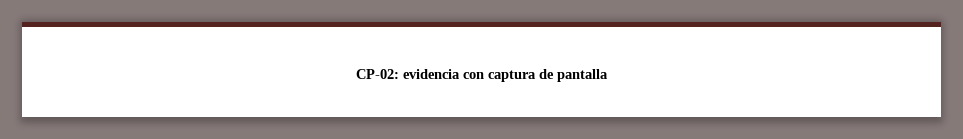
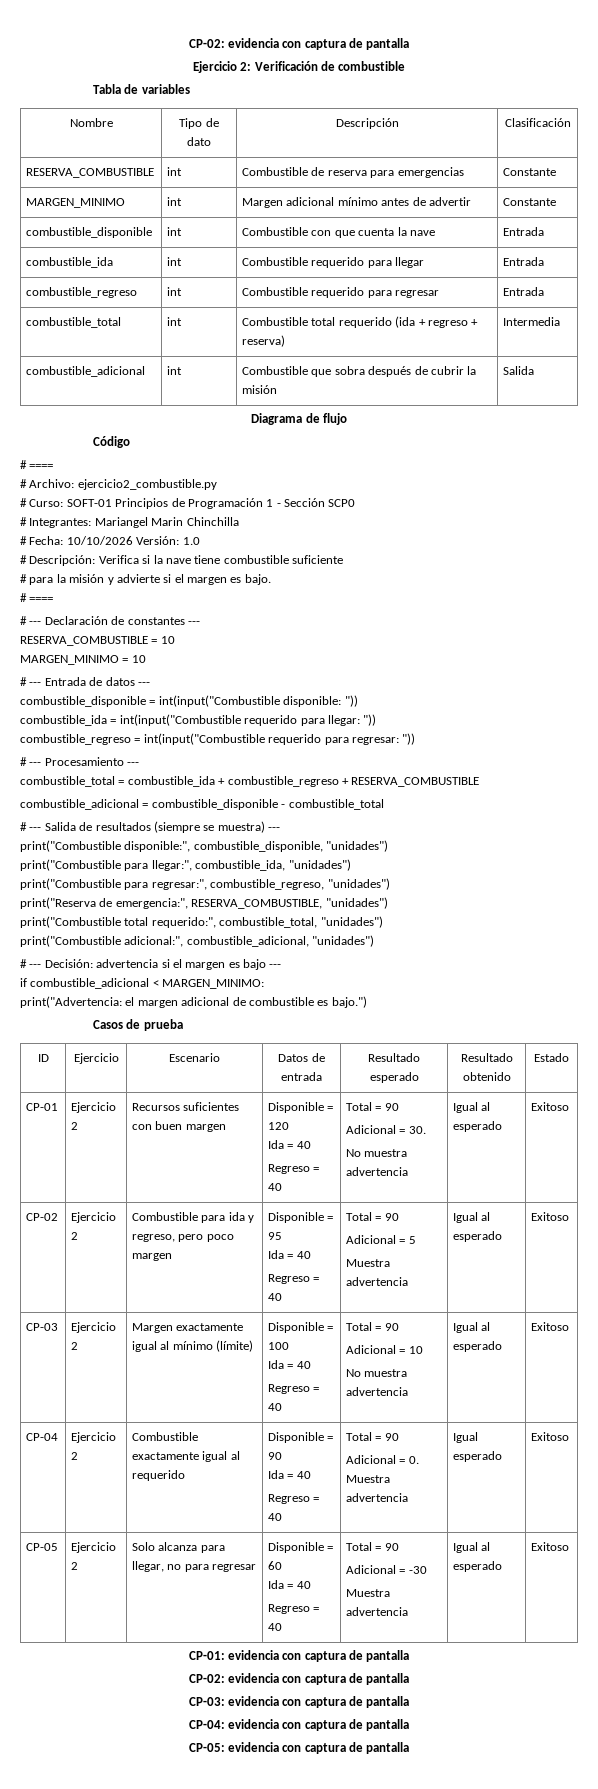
[356,69,608,82] CP-02: evidencia con captura de pantalla -> [188,38,410,50] [192,61,406,73] [93,84,190,94] [69,118,113,127] [179,118,219,129] [187,137,211,146] [335,118,399,129] [504,118,571,127] [26,168,155,178] [167,167,183,176] [242,167,464,178] [503,168,557,176] [26,198,126,208] [167,197,183,206] [242,197,471,208] [503,198,557,206] [26,227,153,238] [167,227,183,236] [242,227,435,238] [503,227,545,236] [26,257,114,268] [167,257,183,266] [242,257,425,268] [503,257,545,266] [26,287,138,298] [167,287,183,296] [242,287,440,298] [503,287,545,296] [26,317,122,328] [167,317,183,326] [242,316,479,328] [242,335,286,347] [503,317,561,326] [26,366,146,377] [167,366,183,375] [242,366,477,377] [242,385,278,394] [503,366,535,375] [251,413,347,425] [93,436,131,448] [20,460,54,469] [20,479,217,490] [20,498,356,509] [20,517,239,528] [20,536,200,545] [20,555,343,566] [20,574,271,585] [20,593,54,602] [20,616,200,625] [20,636,175,646] [20,655,146,665] [20,677,150,686] [20,695,358,707] [20,714,377,726] [20,733,416,745] [20,757,140,766] [20,776,480,787] [20,799,384,810] [20,821,280,833] [20,840,389,852] [20,859,351,871] [20,878,390,890] [20,897,388,909] [20,916,383,928] [20,935,375,947] [20,959,282,970] [20,978,265,989] [20,996,367,1008] [93,1019,183,1031] [37,1054,49,1062] [73,1053,119,1064] [169,1053,220,1062] [278,1053,325,1062] [281,1072,322,1081] [368,1053,420,1062] [369,1072,419,1083] [460,1053,513,1062] [462,1072,511,1081] [534,1053,569,1062] [26,1103,59,1111] [71,1102,117,1113] [71,1122,79,1130] [132,1102,240,1111] [132,1121,226,1132] [268,1102,334,1113] [268,1122,290,1130] [268,1140,311,1149] [268,1164,320,1174] [268,1183,283,1191] [346,1102,399,1111] [346,1125,426,1134] [346,1149,408,1157] [346,1167,409,1176] [453,1102,491,1113] [453,1121,503,1132] [531,1102,570,1111] [26,1213,59,1221] [71,1212,117,1223] [71,1232,79,1240] [132,1212,255,1223] [132,1234,234,1242] [132,1253,173,1261] [268,1212,334,1223] [268,1232,283,1240] [268,1250,311,1259] [268,1274,320,1284] [268,1293,283,1301] [346,1212,399,1221] [346,1235,416,1244] [346,1259,391,1267] [346,1277,409,1286] [453,1212,491,1223] [453,1231,503,1242] [531,1212,570,1221] [26,1323,59,1331] [71,1322,117,1333] [71,1342,79,1350] [132,1323,244,1333] [132,1340,254,1352] [268,1322,334,1333] [268,1342,290,1350] [268,1360,311,1369] [268,1384,320,1394] [268,1403,283,1411] [346,1322,399,1331] [346,1345,423,1354] [346,1369,408,1377] [346,1387,409,1396] [453,1322,491,1333] [453,1341,503,1352] [531,1322,570,1331] [26,1433,59,1441] [71,1432,117,1443] [71,1452,79,1460] [132,1432,199,1441] [132,1451,240,1462] [132,1470,186,1481] [268,1432,334,1443] [268,1452,283,1460] [268,1470,311,1479] [268,1494,320,1504] [268,1513,283,1521] [346,1432,399,1441] [346,1455,419,1464] [346,1475,391,1483] [346,1493,409,1502] [453,1432,479,1443] [453,1451,503,1462] [531,1432,570,1441] [26,1543,59,1551] [71,1542,117,1553] [71,1562,79,1570] [132,1542,225,1553] [132,1561,257,1572] [268,1542,334,1553] [268,1561,283,1570] [268,1580,311,1589] [268,1604,320,1614] [268,1623,283,1631] [346,1542,399,1551] [346,1565,427,1574] [346,1589,391,1597] [346,1607,409,1616] [453,1542,491,1553] [453,1561,503,1572] [531,1542,570,1551] [188,1650,410,1662] [188,1673,410,1685] [188,1696,410,1708] [188,1719,410,1731] [188,1742,410,1754] CP-02: evidencia con captura de pantalla // Ejercicio 2: Verificación de combustible // Tabla de variables // Nombre | Tipo de dato | Descripción | Clasificación // RESERVA_COMBUSTIBLE | int | Combustible de reserva para emergencias | Constante // MARGEN_MINIMO | int | Margen adicional mínimo antes de advertir | Constante // combustible_disponible | int | Combustible con que cuenta la nave | Entrada // combustible_ida | int | Combustible requerido para llegar | Entrada // combustible_regreso | int | Combustible requerido para regresar | Entrada // combustible_total | int | Combustible total requerido (ida + regreso + reserva) | Intermedia // combustible_adicional | int | Combustible que sobra después de cubrir la misión | Salida // Diagrama de flujo // Código // # ==== // # Archivo: ejercicio2_combustible.py // # Curso: SOFT-01 Principios de Programación 1 - Sección SCP0 // # Integrantes: Mariangel Marin Chinchilla // # Fecha: 10/10/2026 Versión: 1.0 // # Descripción: Verifica si la nave tiene combustible suficiente // # para la misión y advierte si el margen es bajo. // # ==== // # --- Declaración de constantes --- // RESERVA_COMBUSTIBLE = 10 // MARGEN_MINIMO = 10 // # --- Entrada de datos --- // combustible_disponible = int(input("Combustible disponible: ")) // combustible_ida = int(input("Combustible requerido para llegar: ")) // combustible_regreso = int(input("Combustible requerido para regresar: ")) // # --- Procesamiento --- // combustible_total = combustible_ida + combustible_regreso + RESERVA_COMBUSTIBLE // combustible_adicional = combustible_disponible - combustible_total // # --- Salida de resultados (siempre se muestra) --- // print("Combustible disponible:", combustible_disponible, "unidades") // print("Combustible para llegar:", combustible_ida, "unidades") // print("Combustible para regresar:", combustible_regreso, "unidades") // print("Reserva de emergencia:", RESERVA_COMBUSTIBLE, "unidades") // print("Combustible total requerido:", combustible_total, "unidades") // print("Combustible adicional:", combustible_adicional, "unidades") // # --- Decisión: advertencia si el margen es bajo --- // if combustible_adicional < MARGEN_MINIMO: // print("Advertencia: el margen adicional de combustible es bajo.") // Casos de prueba // ID | Ejercicio | Escenario | Datos de entrada | Resultado esperado | Resultado obtenido | Estado // CP-01 | Ejercicio 2 | Recursos suficientes con buen margen | Disponible = 120 // Ida = 40 // Regreso = 40 | Total = 90 // Adicional = 30. // No muestra advertencia | Igual al esperado | Exitoso // CP-02 | Ejercicio 2 | Combustible para ida y regreso, pero poco margen | Disponible = 95 // Ida = 40 // Regreso = 40 | Total = 90 // Adicional = 5 // Muestra advertencia | Igual al esperado | Exitoso // CP-03 | Ejercicio 2 | Margen exactamente igual al mínimo (límite) | Disponible = 100 // Ida = 40 // Regreso = 40 | Total = 90 // Adicional = 10 // No muestra advertencia | Igual al esperado | Exitoso // CP-04 | Ejercicio 2 | Combustible exactamente igual al requerido | Disponible = 90 // Ida = 40 // Regreso = 40 | Total = 90 // Adicional = 0. Muestra advertencia | Igual esperado | Exitoso // CP-05 | Ejercicio 2 | Solo alcanza para llegar, no para regresar | Disponible = 60 // Ida = 40 // Regreso = 40 | Total = 90 // Adicional = -30 // Muestra advertencia | Igual al esperado | Exitoso // CP-01: evidencia con captura de pantalla // CP-02: evidencia con captura de pantalla // CP-03: evidencia con captura de pantalla // CP-04: evidencia con captura de pantalla // CP-05: evidencia con captura de pantalla

